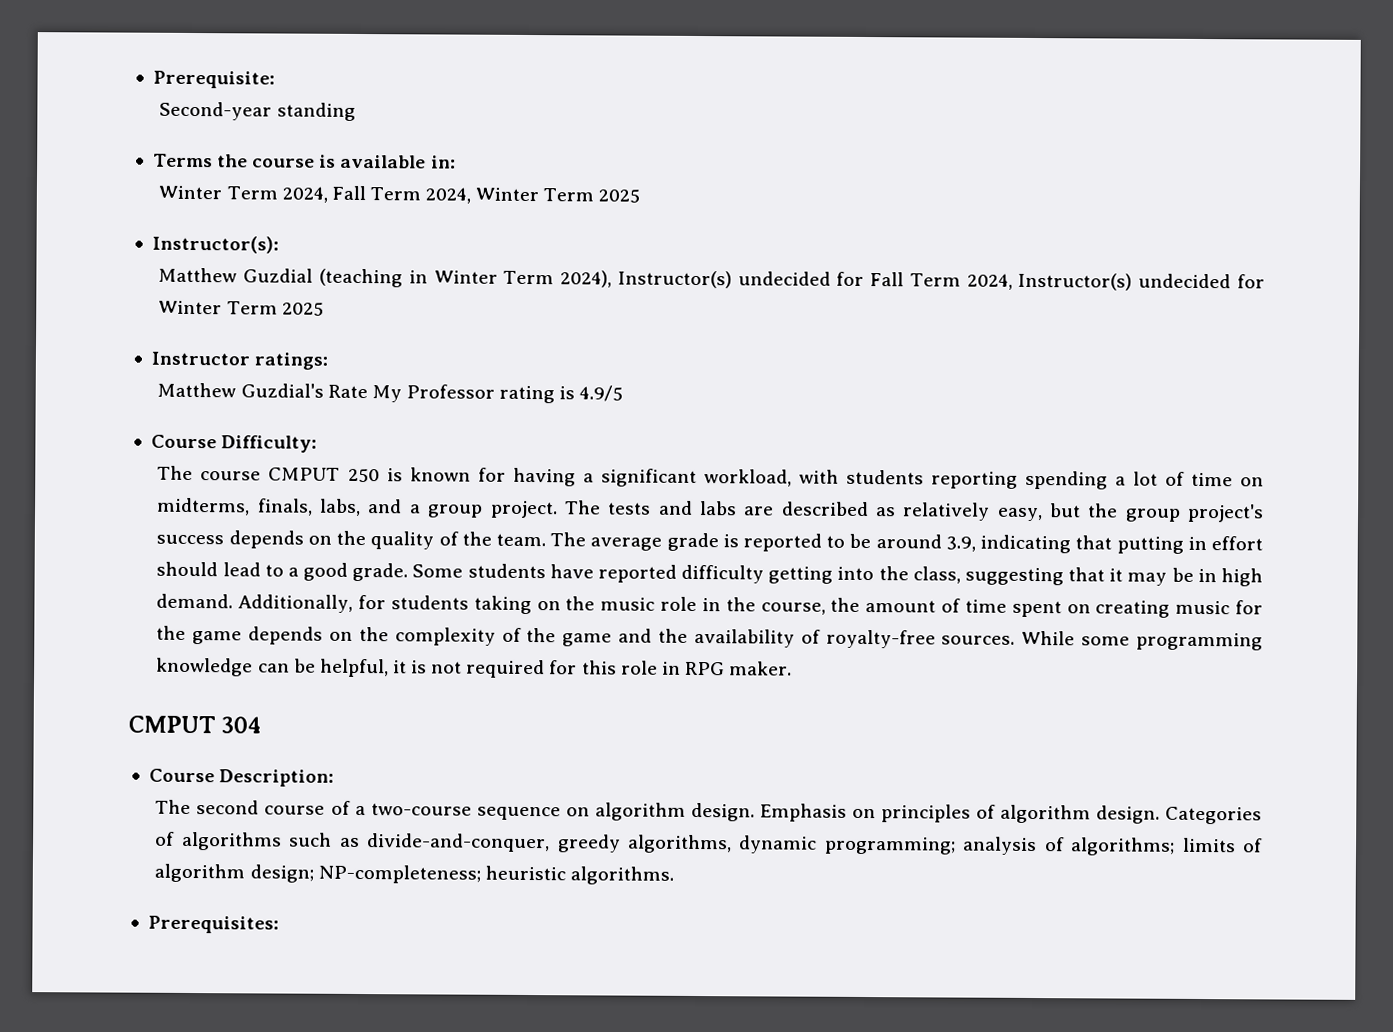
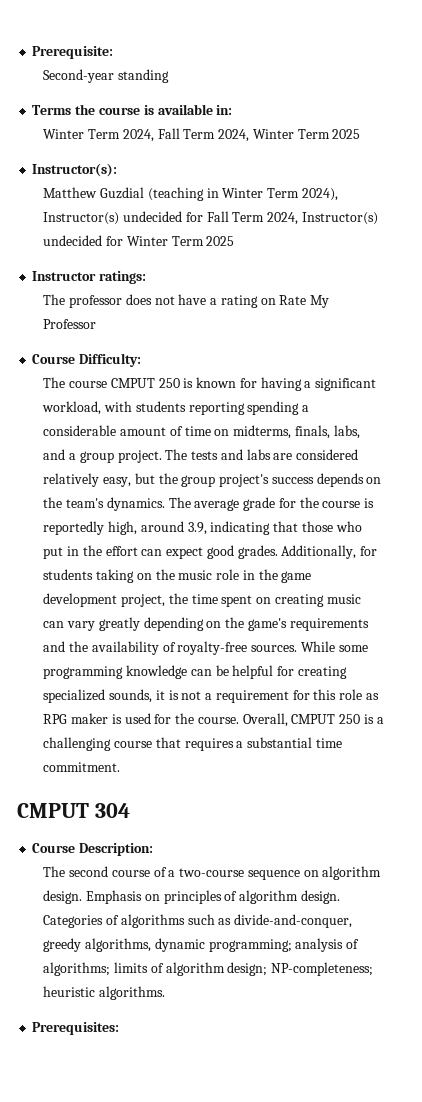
[157,382,324,398] Matthew Guzdial's -> [43,294,276,308] The professor does not have a rating on
[499,385,624,404] rating is 4.9/5 -> (97, 324) none
[1132,471,1158,486] lot -> [43,425,166,436] considerable amount
[781,501,896,517] described as -> [296,449,359,460] considered
[370,531,1264,554] [156,561,1264,587] [156,593,234,609] quality of the team. The average grade is reported to be around 3.9, indicating that putting in effort should lead to a good grade. Some students have reported difficulty getting into the class, suggesting that it may be in high demand. -> [65,497,375,511] [43,521,362,535] [43,545,278,559] team's dynamics. The average grade for the course is reportedly high, around 3.9, indicating that those who put in the effort can expect good grades.
[760,597,962,615] course, the amount of -> [281,571,312,583] [43,593,188,607] game development project, the
[1235,600,1263,615] [156,625,613,647] for the game depends on the complexity of the game -> [43,617,369,631] can vary greatly depending on the game's requirements
[319,658,389,678] helpful, -> [232,665,347,679] [43,689,152,703] helpful for creating specialized sounds,
[466,659,546,679] required -> [205,690,289,703] a requirement
[661,661,793,676] in RPG maker. -> [365,693,379,700] [43,713,384,727] [43,737,342,751] [43,762,121,772] as RPG maker is used for the course. Overall, CMPUT 250 is a challenging course that requires a substantial time commitment.

